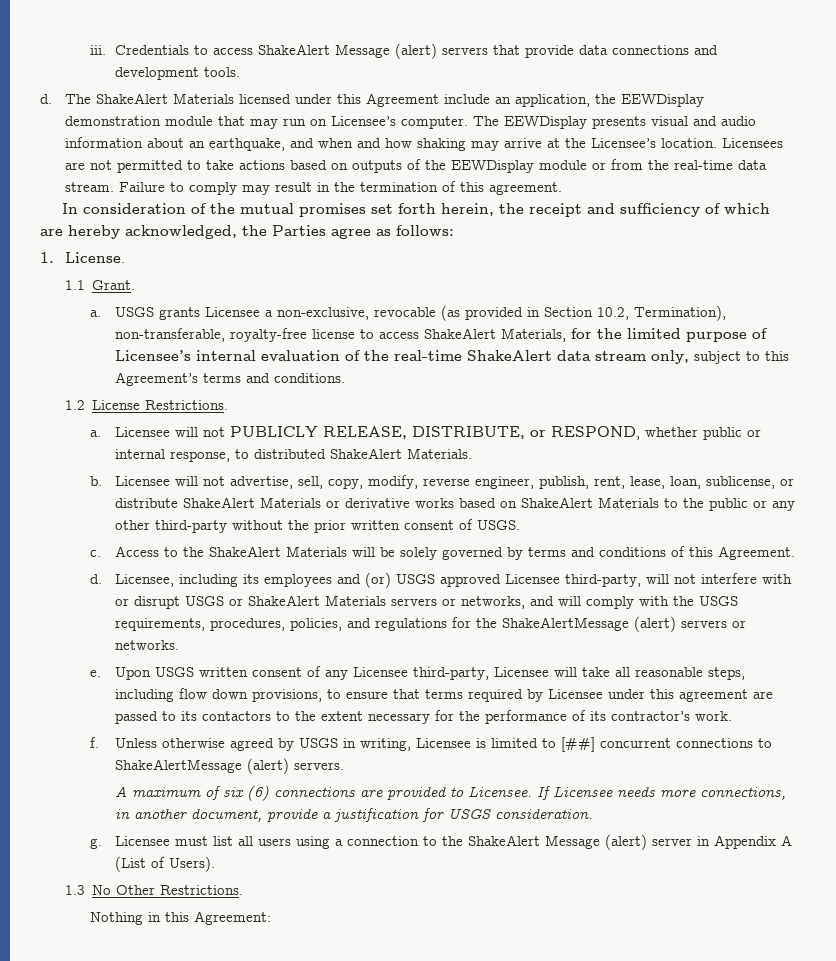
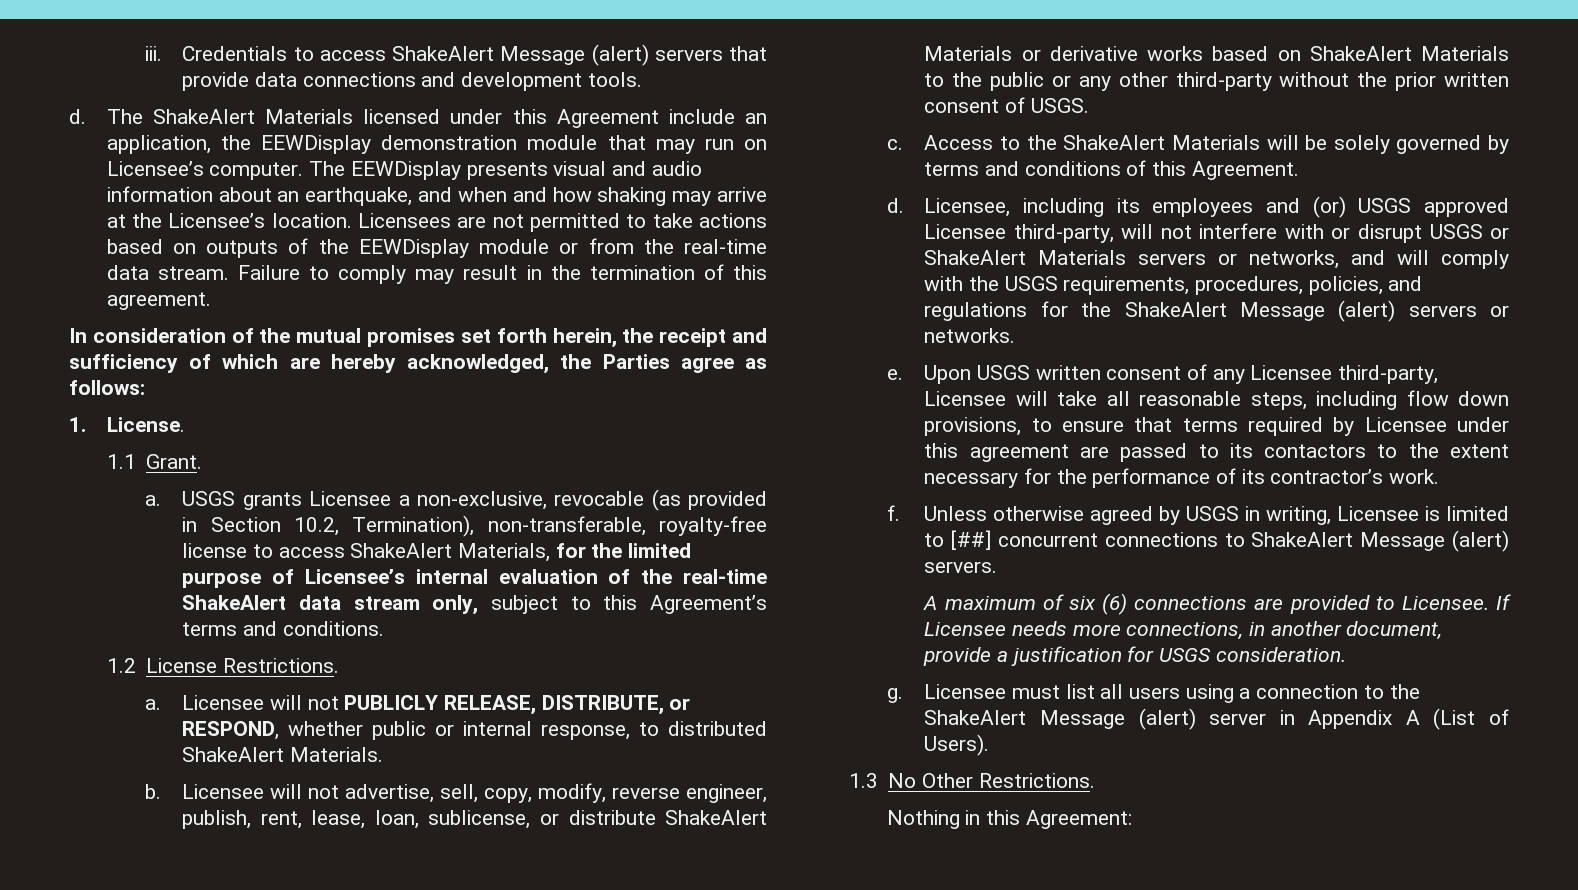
[502,617,630,631] ShakeAlertMessage -> [1124,302,1325,321] ShakeAlert Message
[115,759,243,773] ShakeAlertMessage -> [1251,532,1446,551] ShakeAlert Message

